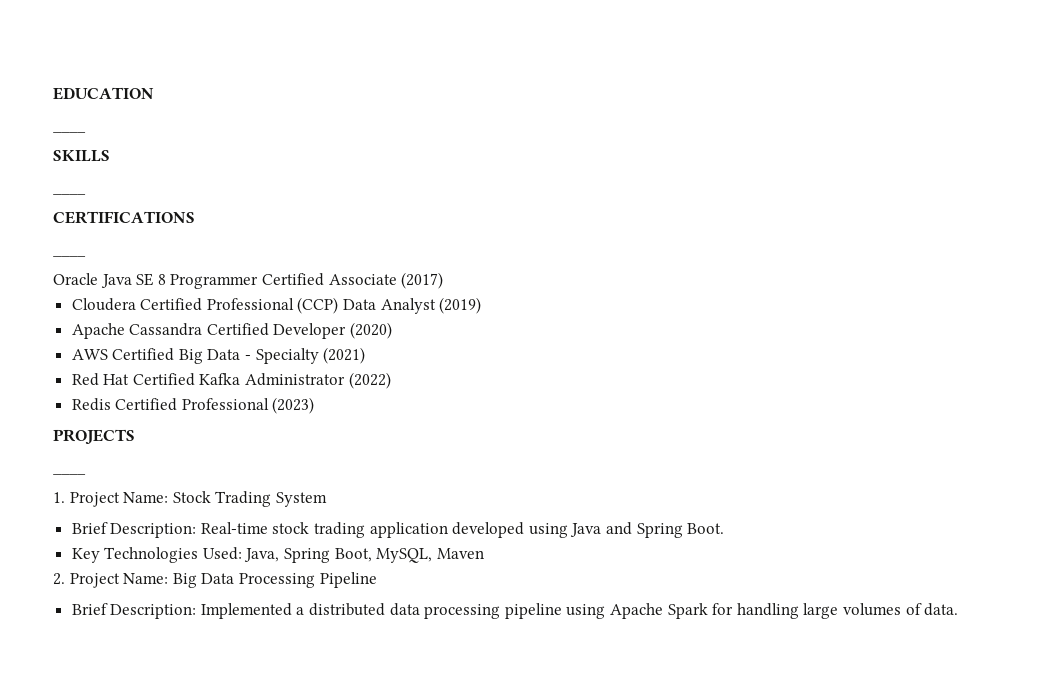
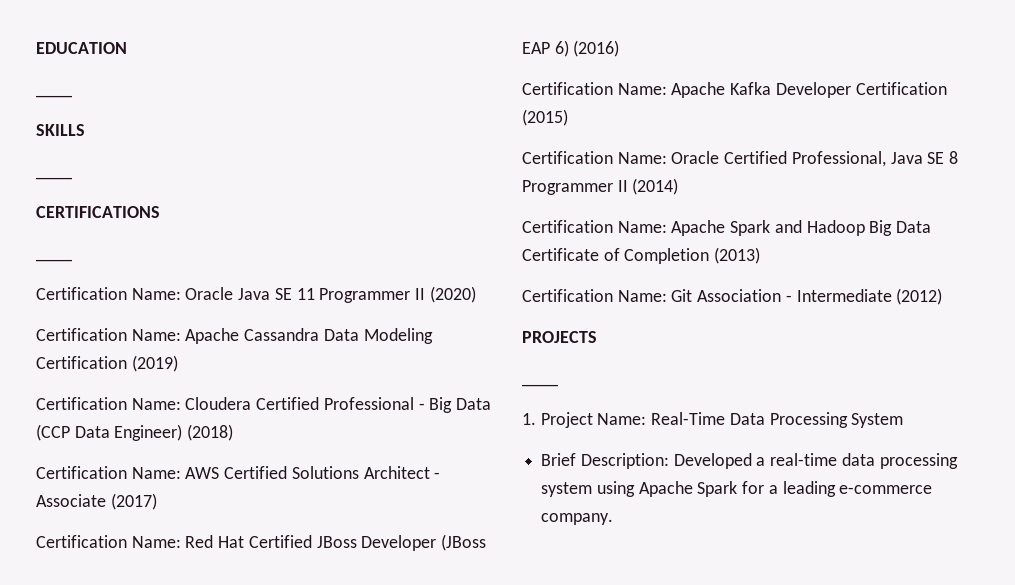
(86, 255) none -> [36,287,181,300] Certification Name:
[157,272,444,289] [71,297,482,314] [71,322,393,339] [71,347,366,364] [71,372,391,389] [71,397,315,414] 8 Programmer Certified Associate (2017) // Cloudera Certified Professional (CCP) Data Analyst (2019) // Apache Cassandra Certified Developer (2020) // AWS Certified Big Data - Specialty (2021) // Red Hat Certified Kafka Administrator (2022) // Redis Certified Professional (2023) -> [296,286,476,303] [36,328,433,344] [36,355,178,372] [36,397,492,413] [36,424,234,441] [36,466,441,479] [36,493,157,510] [36,534,487,551] [522,40,620,57] [522,82,947,98] [522,109,568,126] [522,151,959,167] [522,178,679,195] [522,220,932,236] [522,247,761,264] [522,288,943,305] 11 Programmer II (2020) // Certification Name: Apache Cassandra Data Modeling Certification (2019) // Certification Name: Cloudera Certified Professional - Big Data (CCP Data Engineer) (2018) // Certification Name: AWS Certified Solutions Architect - Associate (2017) // Certification Name: Red Hat Certified JBoss Developer (JBoss EAP 6) (2016) // Certification Name: Apache Kafka Developer Certification (2015) // Certification Name: Oracle Certified Professional, Java SE 8 Programmer II (2014) // Certification Name: Apache Spark and Hadoop Big Data Certificate of Completion (2013) // Certification Name: Git Association - Intermediate (2012)
[172,491,272,507] Stock Trading -> [651,412,848,428] Real-Time Data Processing
[200,522,725,538] [71,547,484,563] [53,572,377,588] [71,603,386,619] Real-time stock trading application developed using Java and Spring Boot. // Key Technologies Used: Java, Spring Boot, MySQL, Maven // 2. Project Name: Big Data Processing Pipeline // Brief Description: Implemented a distributed -> [673,453,838,469] Developed a real-time
[504,603,562,619] pipeline -> [541,482,593,497] system
[736,603,959,619] handling large volumes of data. -> [768,481,933,497] [541,513,614,525] a leading e-commerce company.

